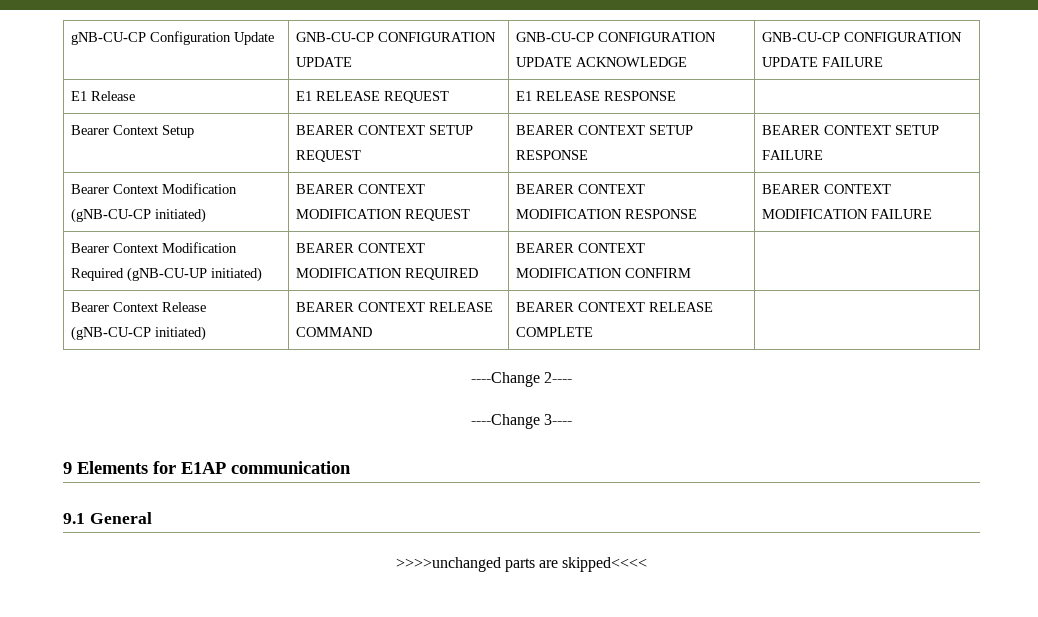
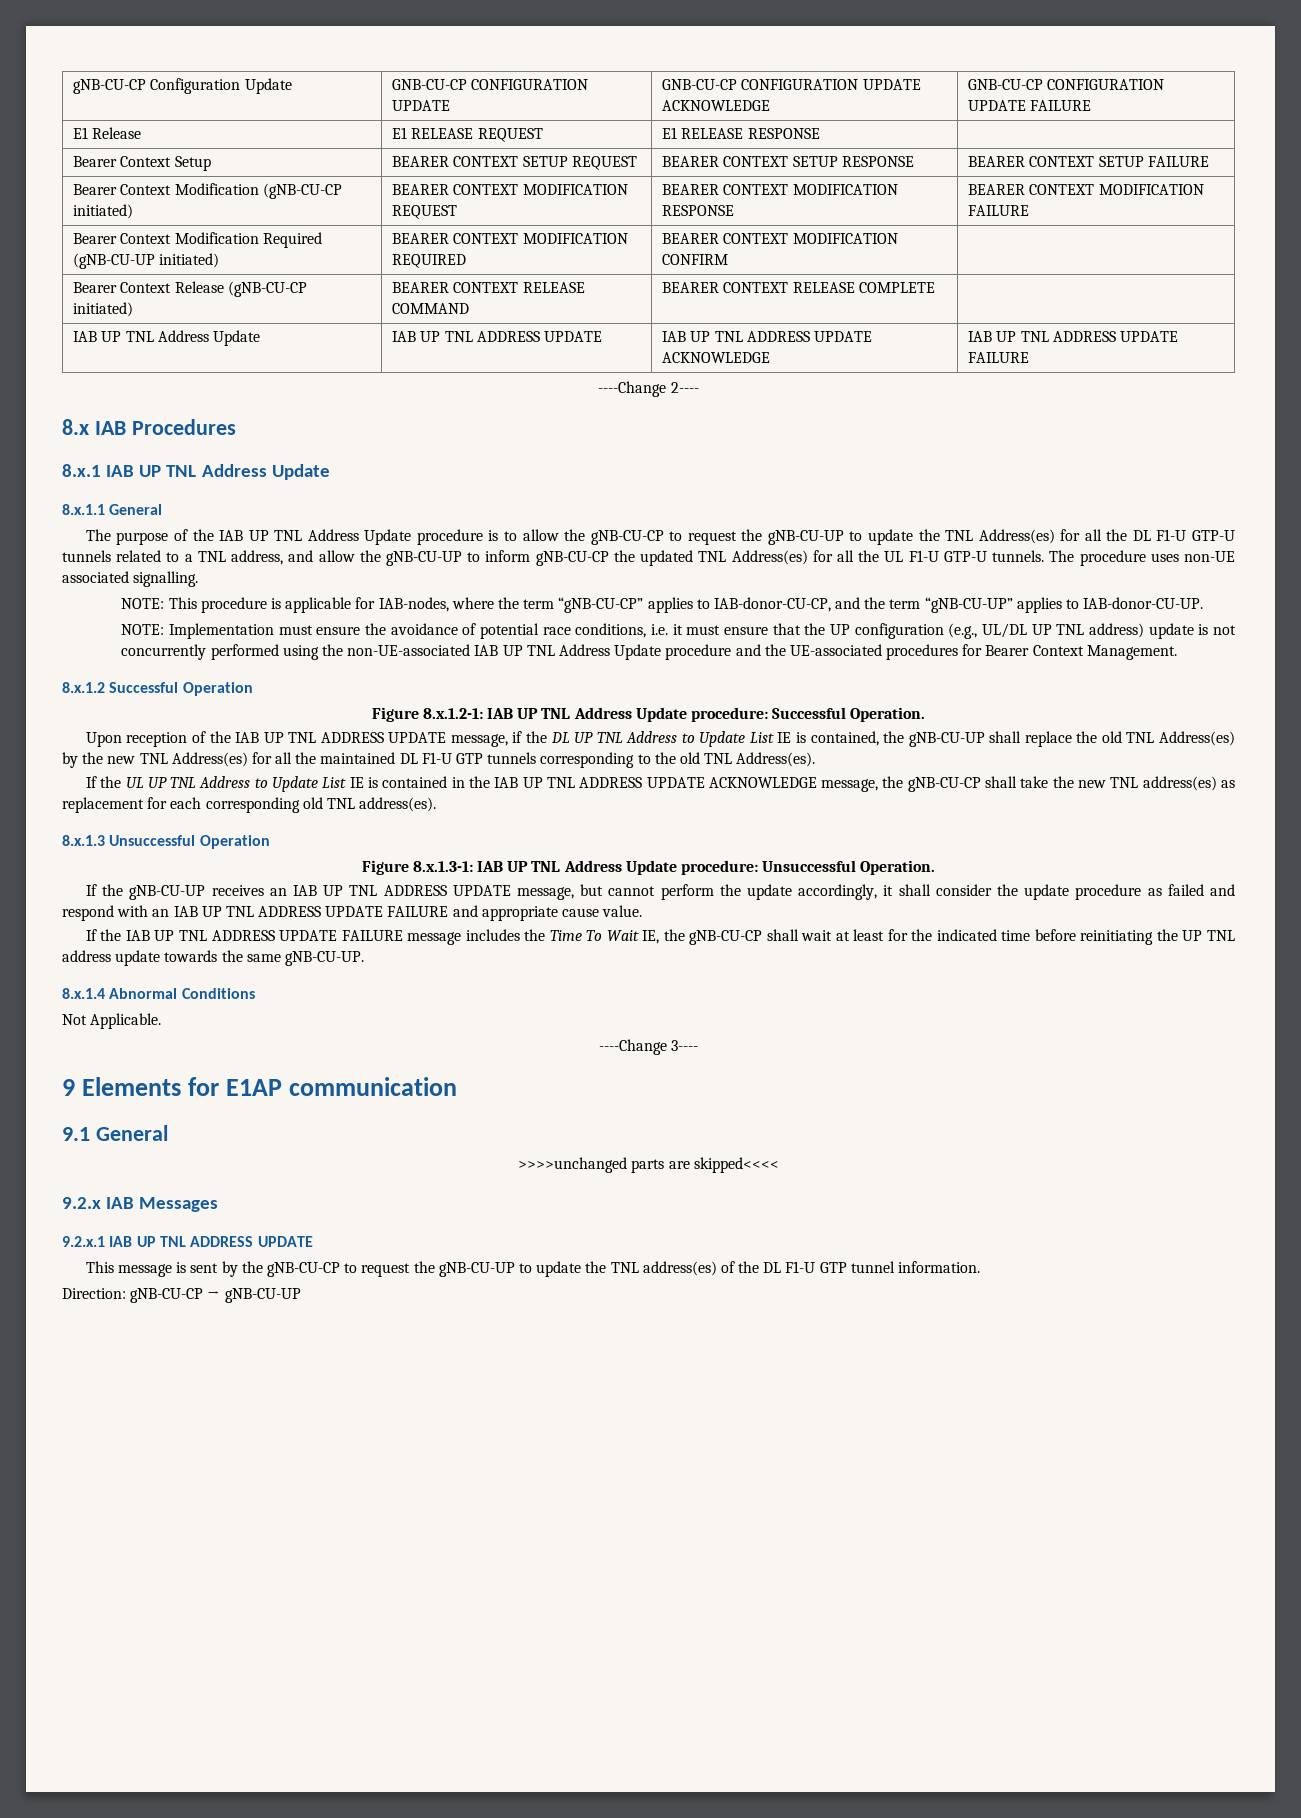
[470,372,573,387] // ----Change 2---- -> [73,330,260,346] [392,331,602,342] [662,331,872,342] [662,352,771,363] [968,331,1178,342] [968,352,1030,363] [598,381,699,397] [62,419,236,435] [62,464,330,480] [62,504,163,515] [85,529,1235,545] [62,550,1235,566] [62,571,199,587] [121,597,1204,613] [121,623,1237,639] [121,644,1177,660] [62,682,253,696] [371,707,926,722] [85,731,1235,747] [62,752,816,768] [85,776,1235,792] [62,797,437,813] [62,835,270,849] [361,860,936,875] [85,884,1235,900] [62,905,643,921] [85,929,1236,945] [62,950,364,966] [62,988,255,999] [62,1013,162,1029] // IAB UP TNL Address Update | IAB UP TNL ADDRESS UPDATE | IAB UP TNL ADDRESS UPDATE ACKNOWLEDGE | IAB UP TNL ADDRESS UPDATE FAILURE // ----Change 2---- // 8.x IAB Procedures // 8.x.1 IAB UP TNL Address Update // 8.x.1.1 General // The purpose of the IAB UP TNL Address Update procedure is to allow the gNB-CU-CP to request the gNB-CU-UP to update the TNL Address(es) for all the DL F1-U GTP-U tunnels related to a TNL address, and allow the gNB-CU-UP to inform gNB-CU-CP the updated TNL Address(es) for all the UL F1-U GTP-U tunnels. The procedure uses non-UE associated signalling. // NOTE: This procedure is applicable for IAB-nodes, where the term “gNB-CU-CP” applies to IAB-donor-CU-CP, and the term “gNB-CU-UP” applies to IAB-donor-CU-UP. // NOTE: Implementation must ensure the avoidance of potential race conditions, i.e. it must ensure that the UP configuration (e.g., UL/DL UP TNL address) update is not concurrently performed using the non-UE-associated IAB UP TNL Address Update procedure and the UE-associated procedures for Bearer Context Management. // 8.x.1.2 Successful Operation // Figure 8.x.1.2-1: IAB UP TNL Address Update procedure: Successful Operation. // Upon reception of the IAB UP TNL ADDRESS UPDATE message, if the DL UP TNL Address to Update List IE is contained, the gNB-CU-UP shall replace the old TNL Address(es) by the new TNL Address(es) for all the maintained DL F1-U GTP tunnels corresponding to the old TNL Address(es). // If the UL UP TNL Address to Update List IE is contained in the IAB UP TNL ADDRESS UPDATE ACKNOWLEDGE message, the gNB-CU-CP shall take the new TNL address(es) as replacement for each corresponding old TNL address(es). // 8.x.1.3 Unsuccessful Operation // Figure 8.x.1.3-1: IAB UP TNL Address Update procedure: Unsuccessful Operation. // If the gNB-CU-UP receives an IAB UP TNL ADDRESS UPDATE message, but cannot perform the update accordingly, it shall consider the update procedure as failed and respond with an IAB UP TNL ADDRESS UPDATE FAILURE and appropriate cause value. // If the IAB UP TNL ADDRESS UPDATE FAILURE message includes the Time To Wait IE, the gNB-CU-CP shall wait at least for the indicated time before reinitiating the UP TNL address update towards the same gNB-CU-UP. // 8.x.1.4 Abnormal Conditions // Not Applicable.
(648, 564) none -> [62,1197,219,1212] [62,1236,313,1247] [85,1261,980,1277] [62,1288,301,1303] // 9.2.x IAB Messages // 9.2.x.1 IAB UP TNL ADDRESS UPDATE // This message is sent by the gNB-CU-CP to request the gNB-CU-UP to update the TNL address(es) of the DL F1-U GTP tunnel information. // Direction: gNB-CU-CP → gNB-CU-UP

